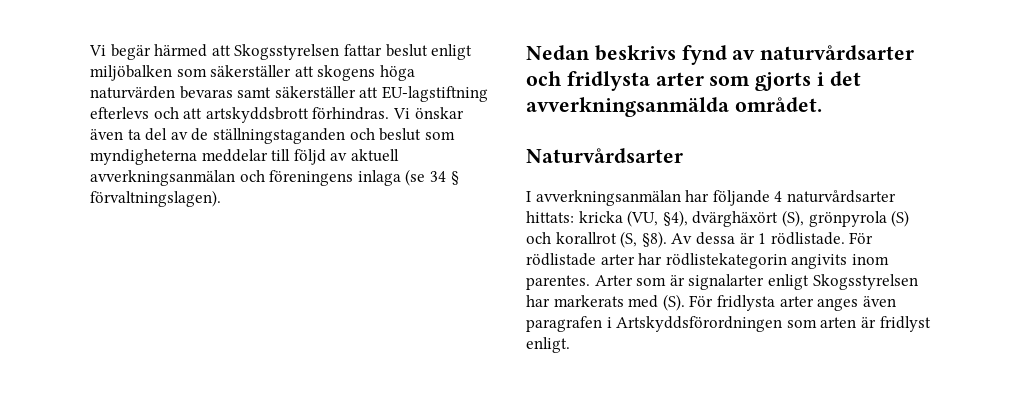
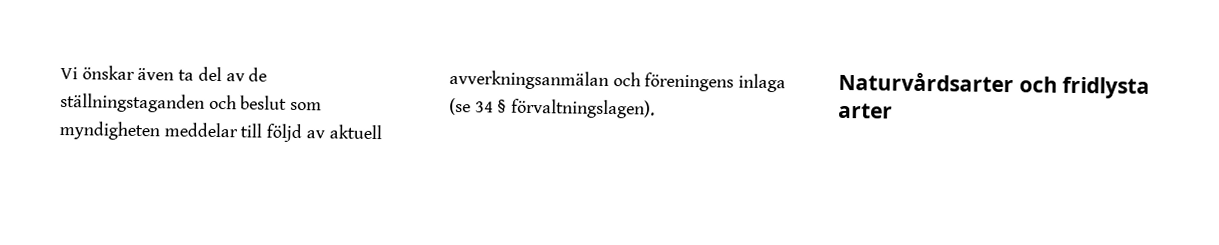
[89,44,473,60] [90,65,415,81] [90,86,488,102] [90,107,410,123] Vi begär härmed att Skogsstyrelsen fattar beslut enligt miljöbalken som säkerställer att skogens höga naturvärden bevaras samt säkerställer att EU-lagstiftning efterlevs och att artskyddsbrott förhindras. Vi -> [60,67,78,80] Vi
[90,149,197,165] myndigheterna -> [59,120,160,141] myndigheten
[526,45,915,65] [526,71,861,91] [526,97,822,117] [526,148,683,163] [526,190,896,206] [526,210,910,227] [526,231,874,248] [526,253,889,269] [526,274,918,290] [526,294,896,311] [526,316,931,332] [526,337,570,353] Nedan beskrivs fynd av naturvårdsarter och fridlysta arter som gjorts i det avverkningsanmälda området. // Naturvårdsarter // I avverkningsanmälan har följande 4 naturvårdsarter hittats: kricka (VU, §4), dvärghäxört (S), grönpyrola (S) och korallrot (S, §8). Av dessa är 1 rödlistade. För rödlistade arter har rödlistekategorin angivits inom parentes. Arter som är signalarter enligt Skogsstyrelsen har markerats med (S). För fridlysta arter anges även paragrafen i Artskyddsförordningen som arten är fridlyst enligt. -> [838,71,1151,99] [838,102,893,119] Naturvårdsarter och fridlysta arter

